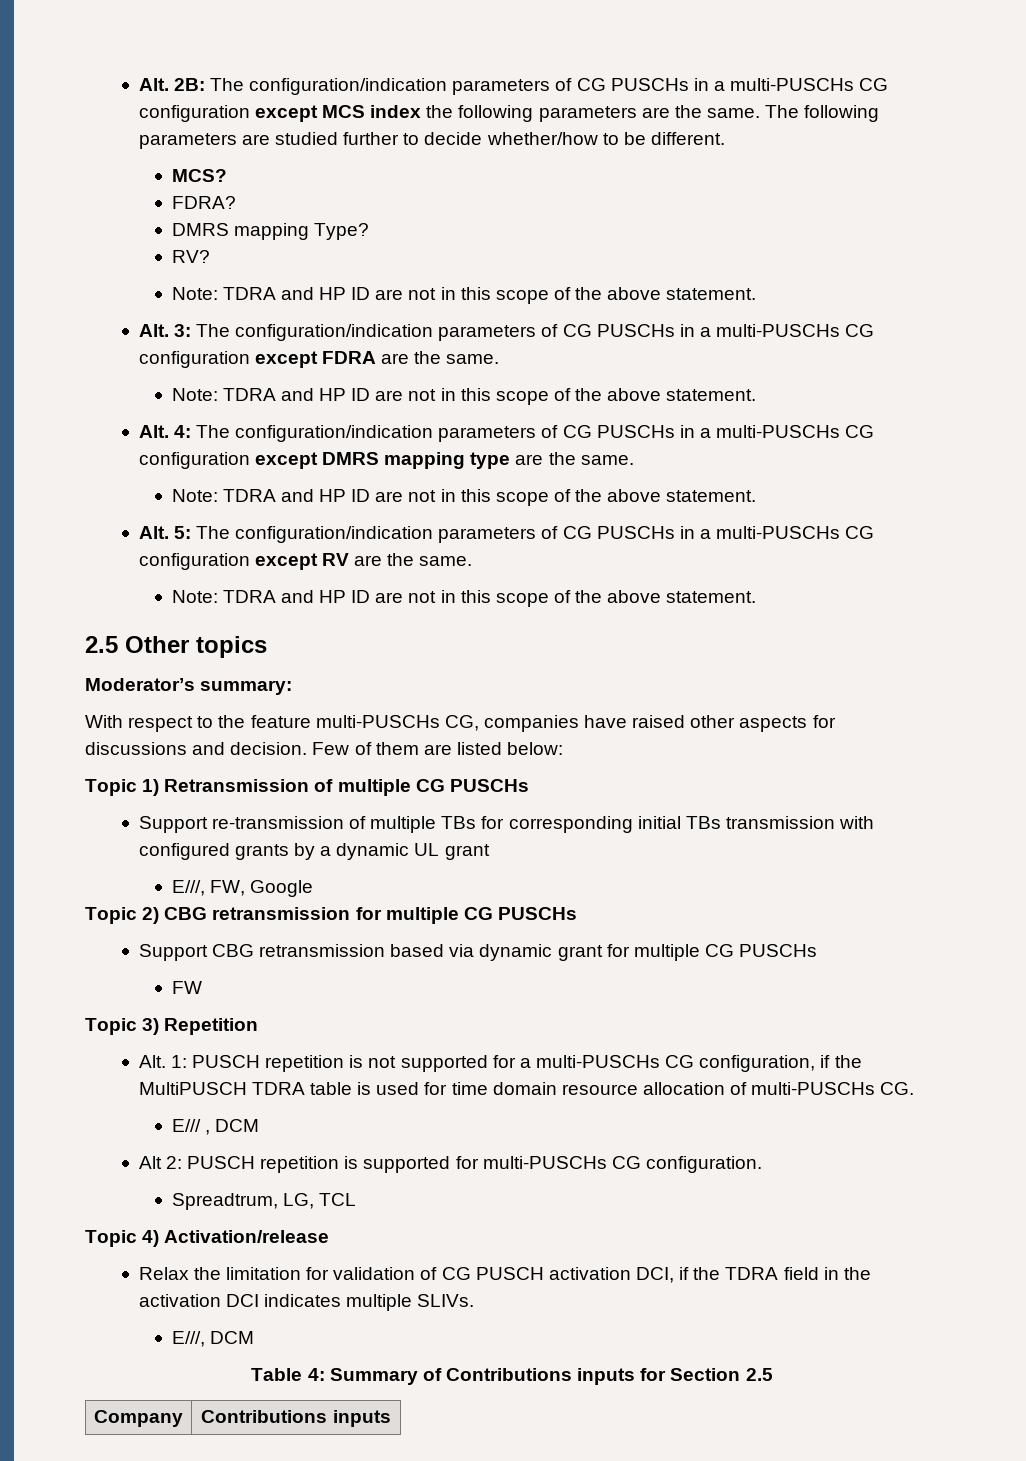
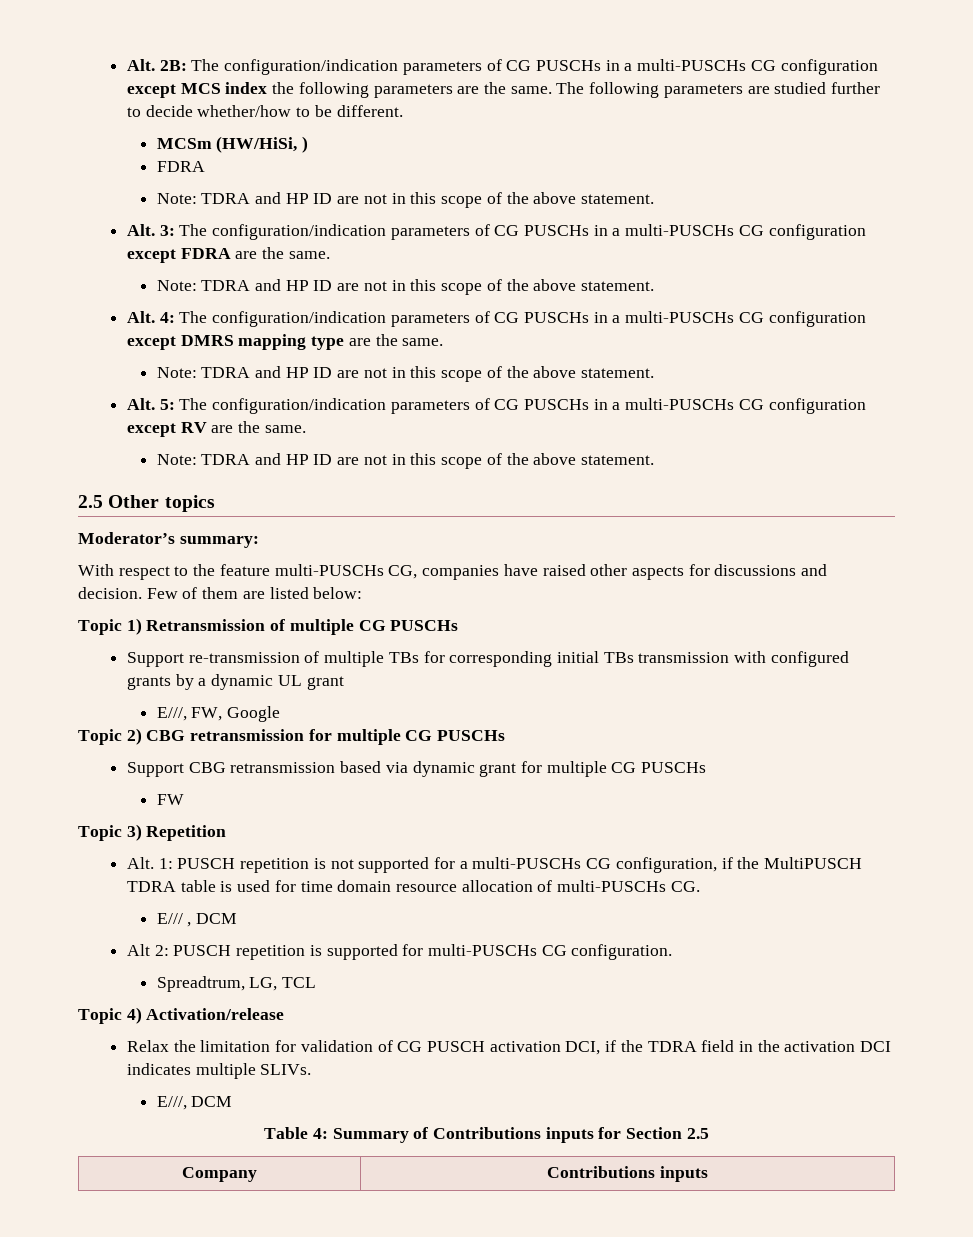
[171,169,227,182] [171,196,236,209] [171,223,369,240] [171,250,210,263] MCS? // FDRA? // DMRS mapping Type? // RV? -> [156,136,308,153] [156,161,205,172] MCSm (HW/HiSi, ) // FDRA

